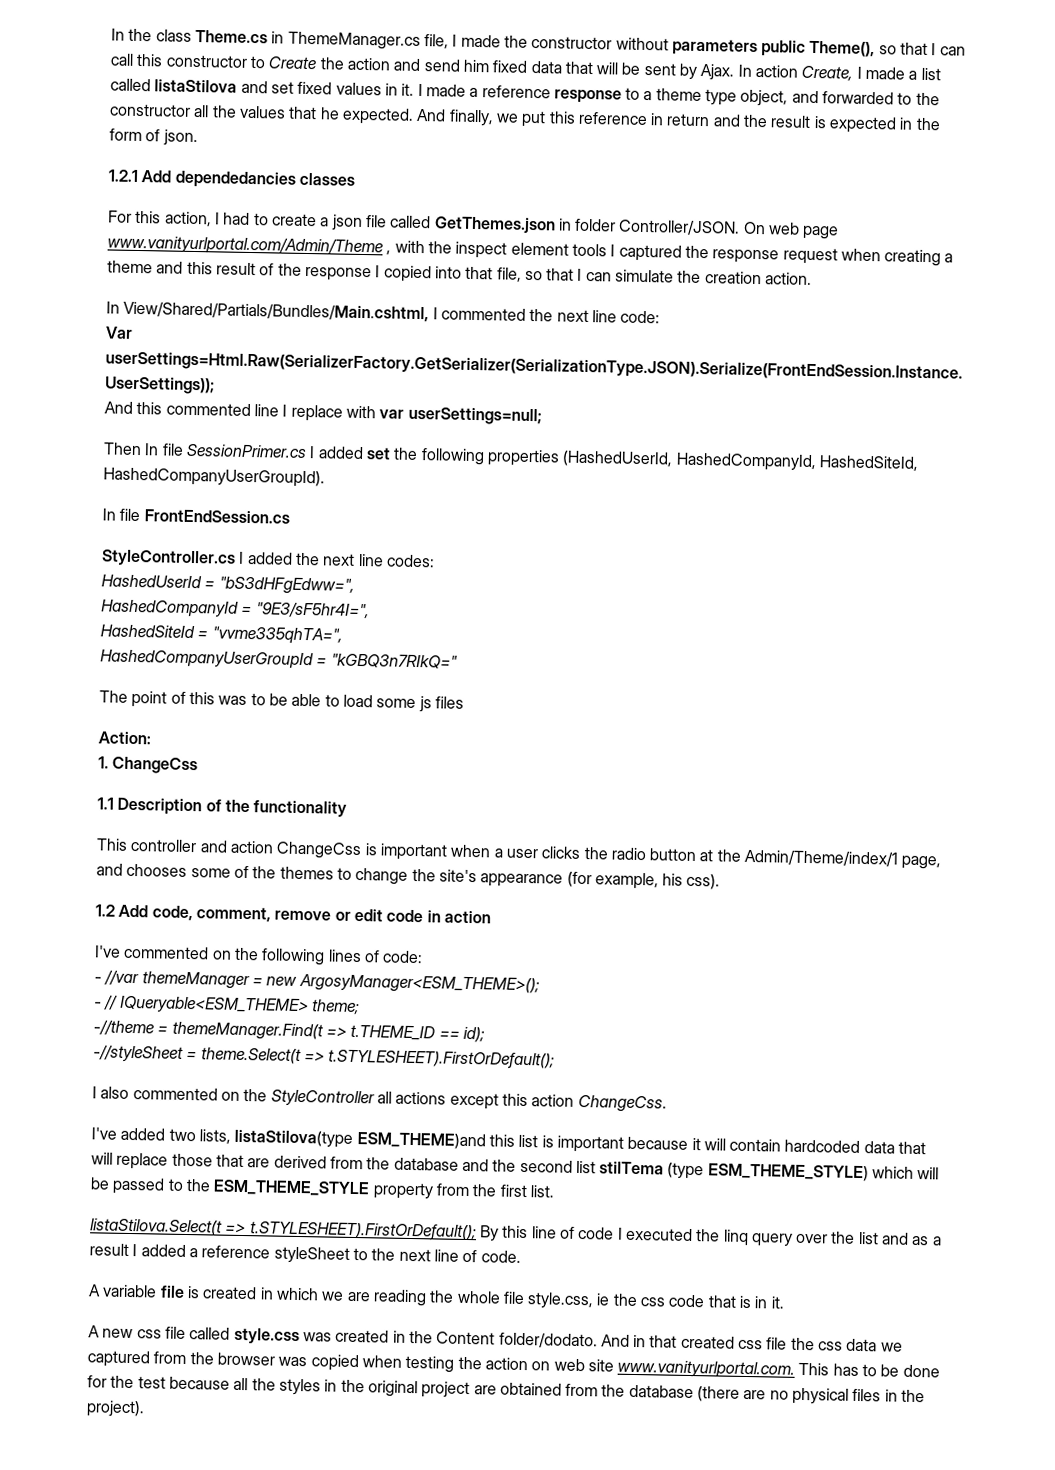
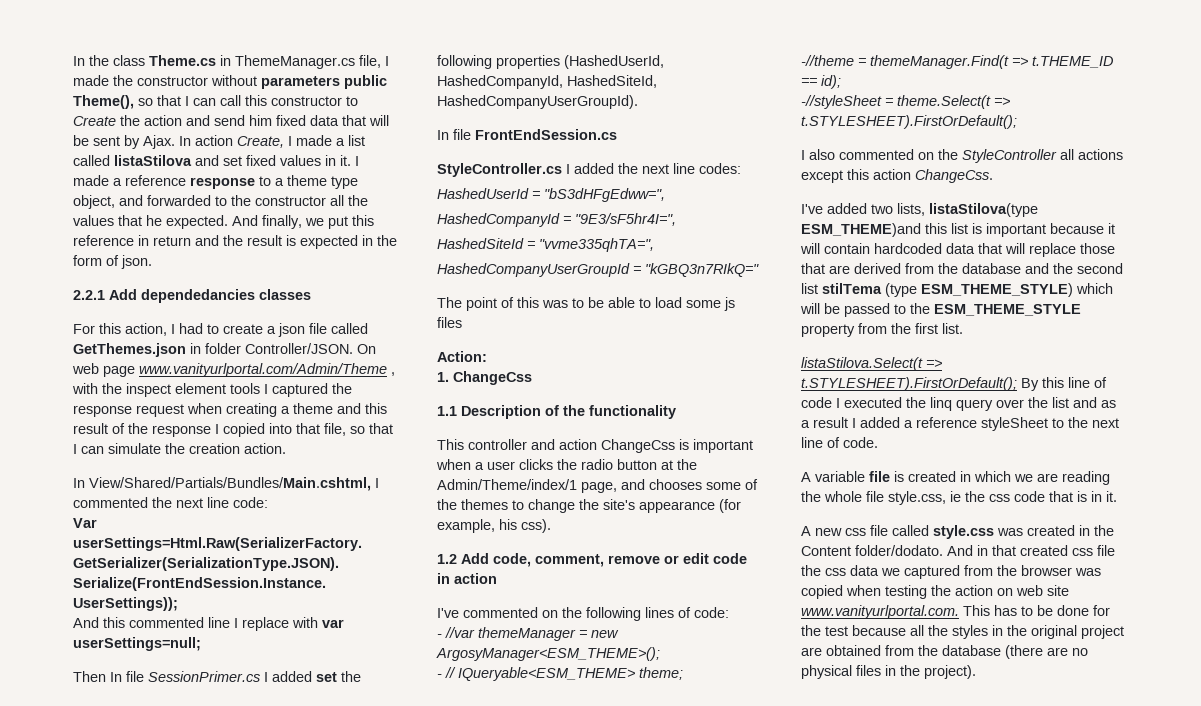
[108,169,138,182] 1.2.1 -> [73,290,105,300] 2.2.1

